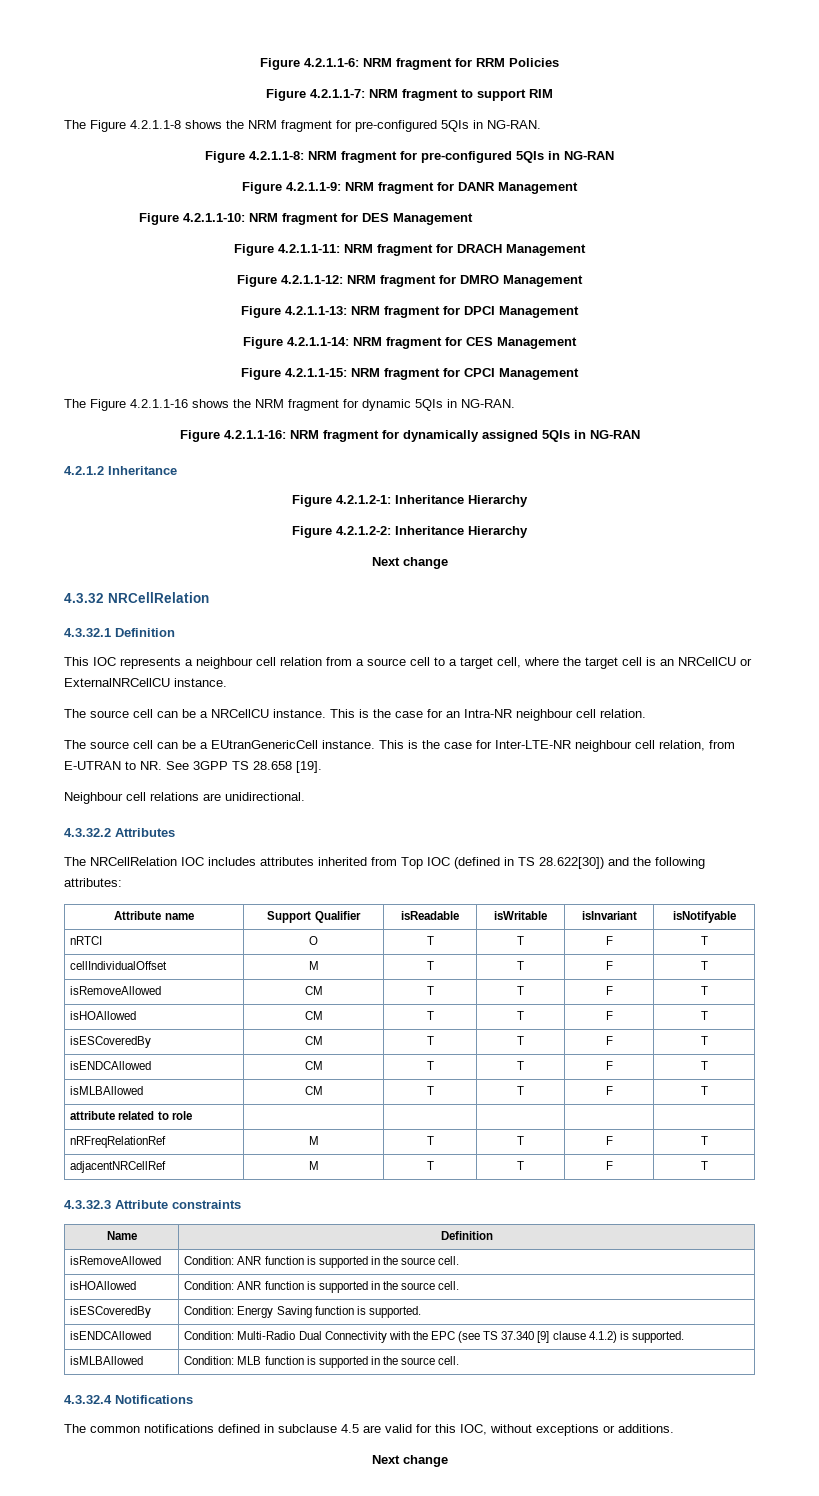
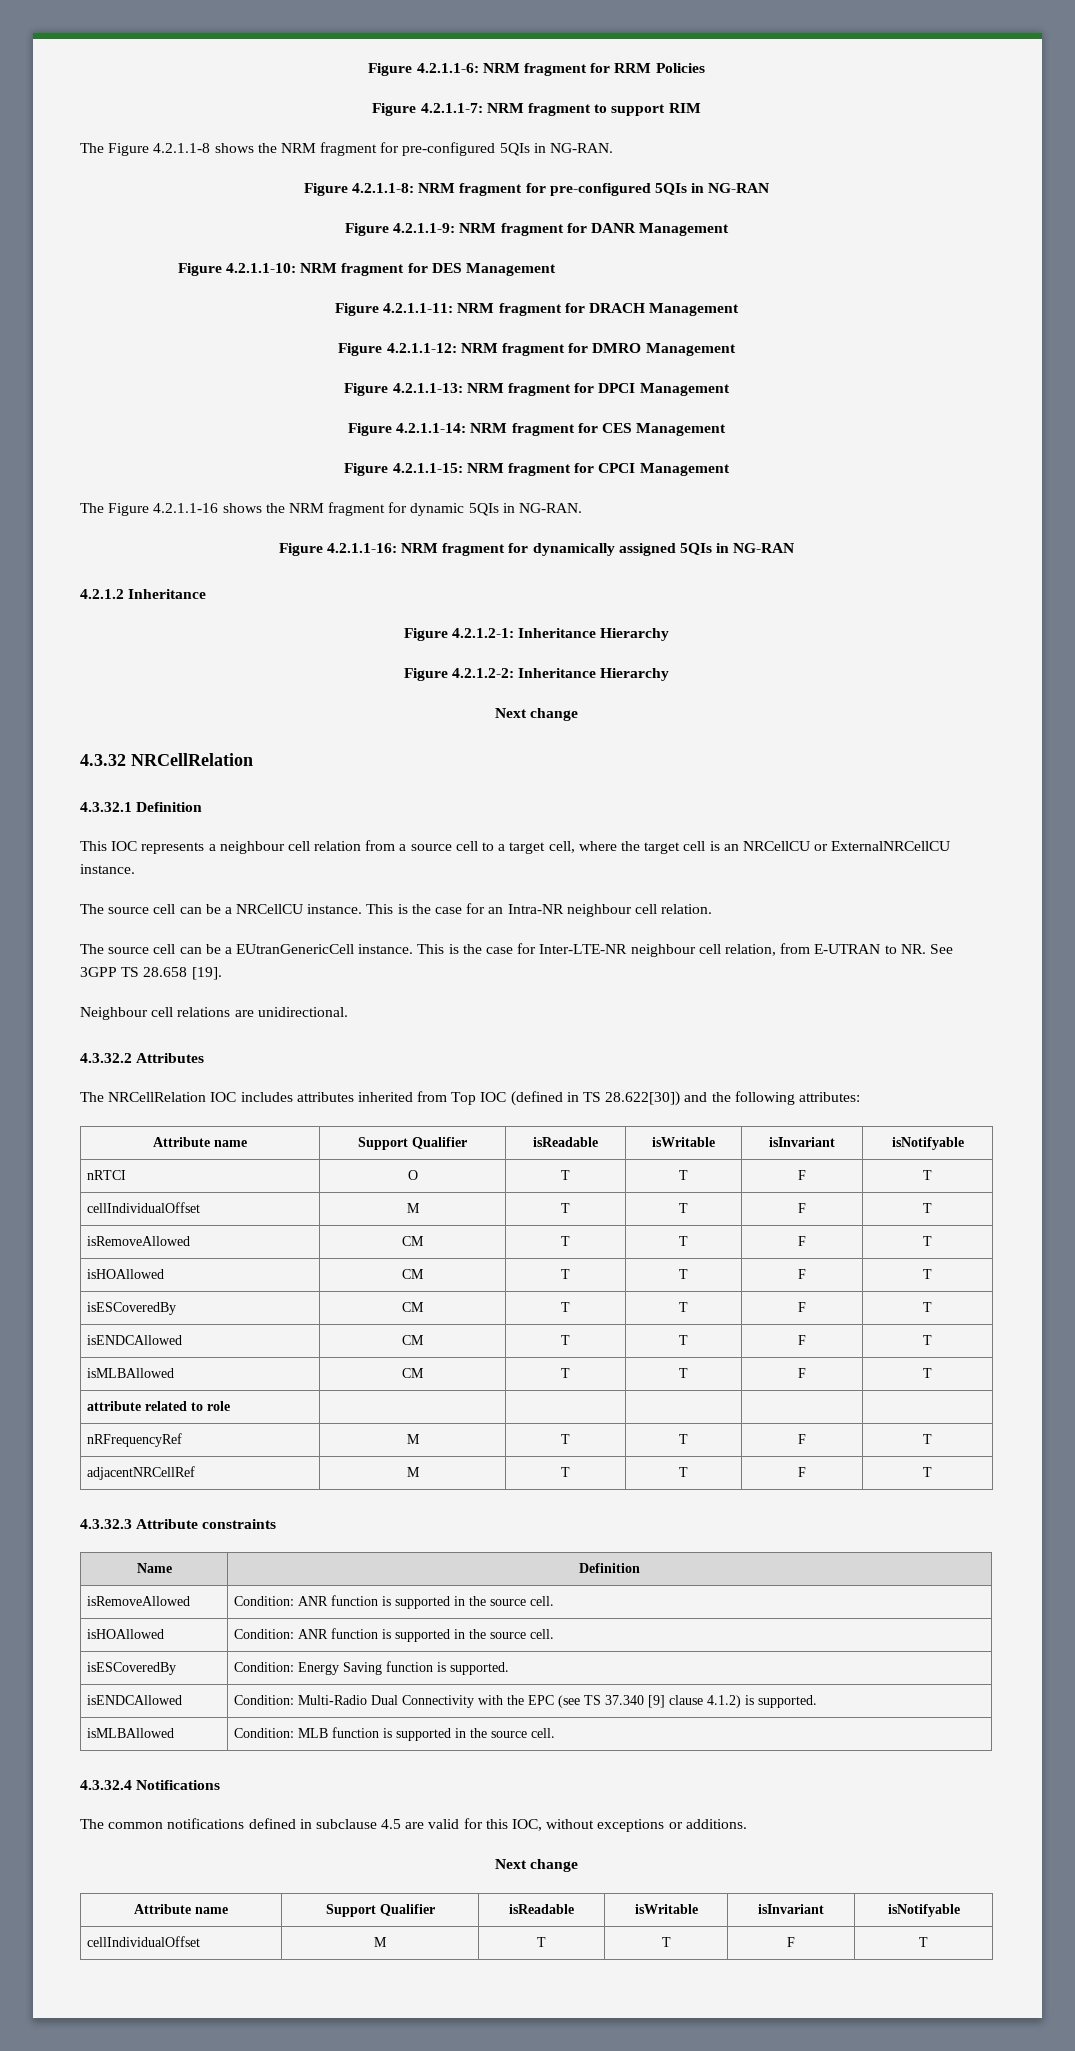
[70,1136,167,1148] nRFreqRelationRef -> [87,1433,183,1447] nRFrequencyRef
(448, 1461) none -> [134,1904,228,1914] [325,1904,435,1917] [509,1904,574,1914] [634,1904,698,1914] [758,1904,824,1914] [887,1904,960,1917] [87,1936,201,1947] [374,1937,387,1947] [537,1937,546,1947] [661,1937,671,1947] [787,1937,795,1947] [919,1937,928,1947] // Attribute name | Support Qualifier | isReadable | isWritable | isInvariant | isNotifyable // cellIndividualOffset | M | T | T | F | T

